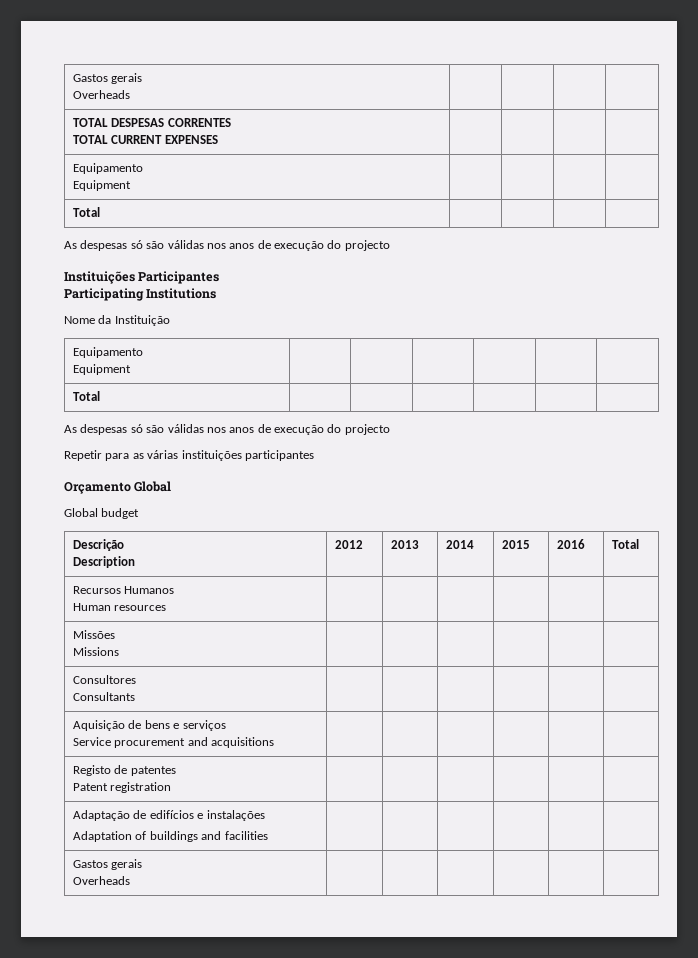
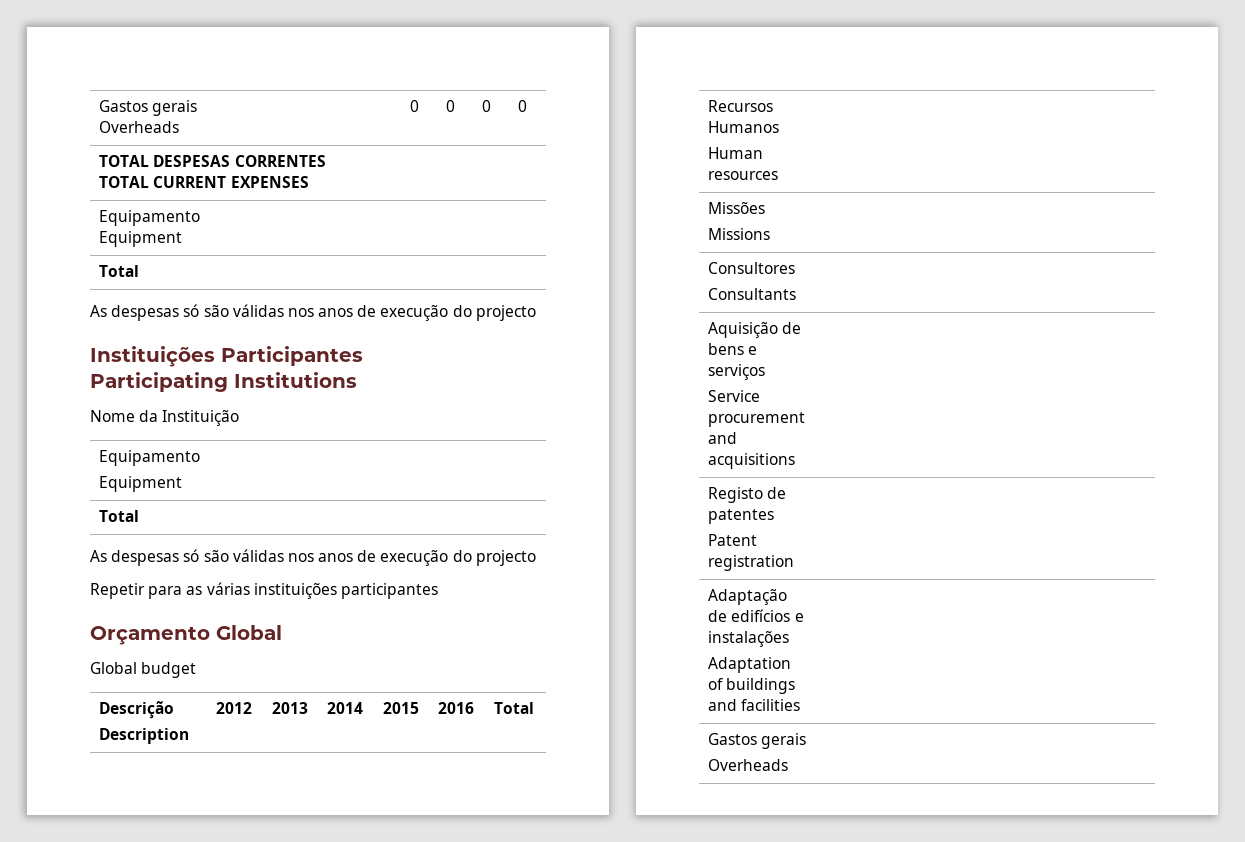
[73,73,143,84] [73,90,131,99] Gastos gerais // Overheads | | | | -> [99,100,198,116] [99,121,180,133] [410,100,420,112] [446,100,456,112] [482,100,492,112] [518,100,528,112] Gastos gerais // Overheads | 0 | 0 | 0 | 0

